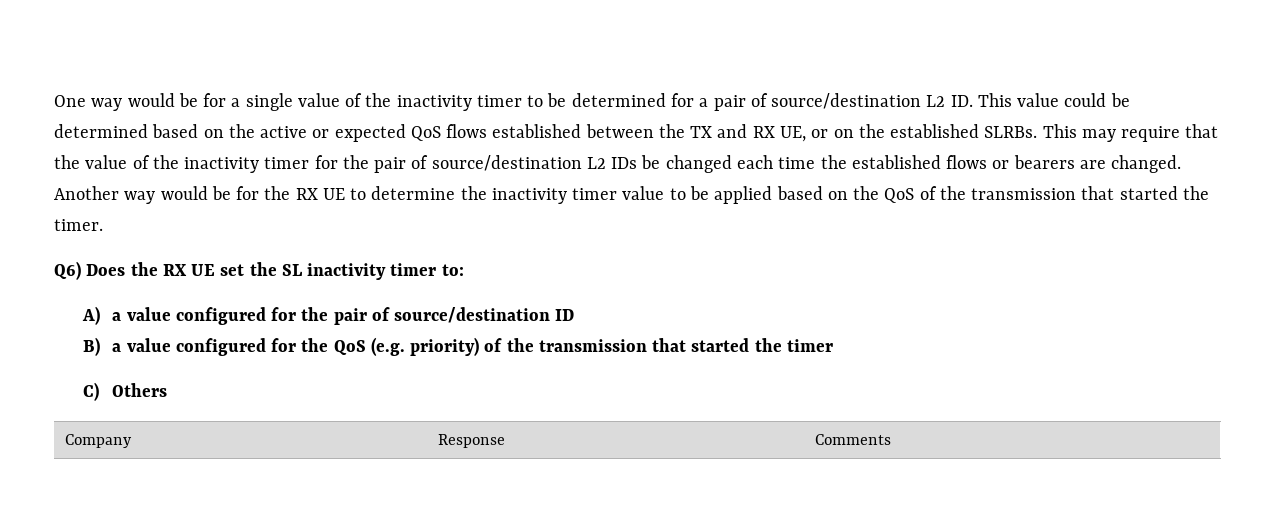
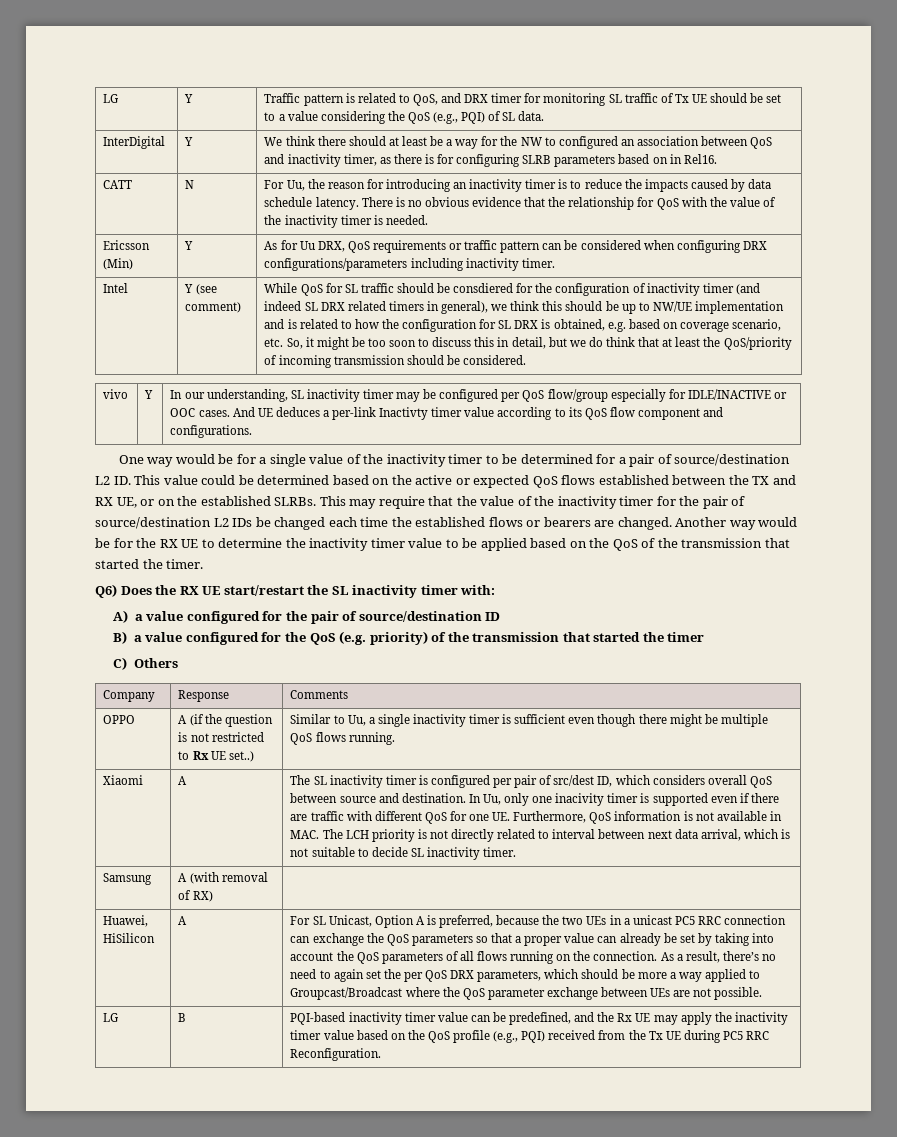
(54, 101) none -> [103,94,119,103] [184,94,194,103] [264,93,782,106] [264,111,545,124] [103,136,166,149] [184,137,194,146] [264,136,773,149] [264,154,717,167] [103,180,133,189] [185,180,195,189] [264,179,772,192] [264,197,776,210] [264,215,428,228] [103,240,151,250] [103,258,134,270] [184,241,194,250] [264,240,767,253] [264,258,555,271] [103,283,129,293] [184,284,217,295] [185,302,242,313] [264,283,760,296] [264,301,784,314] [264,319,782,332] [264,337,792,350] [264,355,526,368] [103,389,129,399] [144,390,154,399] [170,389,787,402] [170,407,724,420] [170,425,253,438] LG | Y | Traffic pattern is related to QoS, and DRX timer for monitoring SL traffic of Tx UE should be set to a value considering the QoS (e.g., PQI) of SL data. // InterDigital | Y | We think there should at least be a way for the NW to configured an association between QoS and inactivity timer, as there is for configuring SLRB parameters based on in Rel16. // CATT | N | For Uu, the reason for introducing an inactivity timer is to reduce the impacts caused by data schedule latency. There is no obvious evidence that the relationship for QoS with the value of the inactivity timer is needed. // Ericsson (Min) | Y | As for Uu DRX, QoS requirements or traffic pattern can be considered when configuring DRX configurations/parameters including inactivity timer. // Intel | Y (see comment) | While QoS for SL traffic should be consdiered for the configuration of inactivity timer (and indeed SL DRX related timers in general), we think this should be up to NW/UE implementation and is related to how the configuration for SL DRX is obtained, e.g. based on coverage scenario, etc. So, it might be too soon to discuss this in detail, but we do think that at least the QoS/priority of incoming transmission should be considered. // vivo | Y | In our understanding, SL inactivity timer may be configured per QoS flow/group especially for IDLE/INACTIVE or OOC cases. And UE deduces a per-link Inactivty timer value according to its QoS flow component and configurations. //
[220,264,245,276] set -> [223,585,304,596] start/restart
[441,264,464,276] to: -> [460,585,496,595] with:
(891, 439) none -> [103,715,136,724] [178,714,273,727] [178,732,264,742] [178,751,254,762] [290,714,768,727] [290,732,395,745] [103,775,144,785] [178,776,188,785] [290,775,772,788] [290,793,779,806] [290,811,782,824] [290,829,790,842] [290,847,517,860] [103,873,153,885] [178,872,268,884] [178,890,213,902] [103,915,149,927] [103,933,156,943] [178,916,188,925] [290,915,787,928] [290,933,775,946] [290,951,776,964] [290,969,761,982] [290,987,763,1000] [103,1013,119,1022] [178,1013,187,1022] [290,1012,788,1025] [290,1030,770,1043] [290,1048,382,1061] // OPPO | A (if the question is not restricted to Rx UE set..) | Similar to Uu, a single inactivity timer is sufficient even though there might be multiple QoS flows running. // Xiaomi | A | The SL inactivity timer is configured per pair of src/dest ID, which considers overall QoS between source and destination. In Uu, only one inacivity timer is supported even if there are traffic with different QoS for one UE. Furthermore, QoS information is not available in MAC. The LCH priority is not directly related to interval between next data arrival, which is not suitable to decide SL inactivity timer. // Samsung | A (with removal of RX) | // Huawei, HiSilicon | A | For SL Unicast, Option A is preferred, because the two UEs in a unicast PC5 RRC connection can exchange the QoS parameters so that a proper value can already be set by taking into account the QoS parameters of all flows running on the connection. As a result, there’s no need to again set the per QoS DRX parameters, which should be more a way applied to Groupcast/Broadcast where the QoS parameter exchange between UEs are not possible. // LG | B | PQI-based inactivity timer value can be predefined, and the Rx UE may apply the inactivity timer value based on the QoS profile (e.g., PQI) received from the Tx UE during PC5 RRC Reconfiguration.

